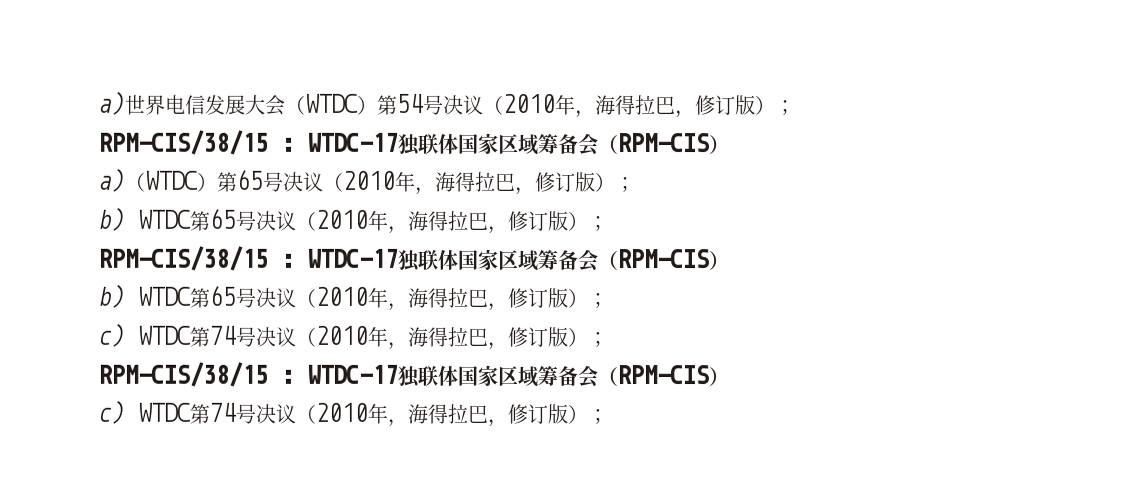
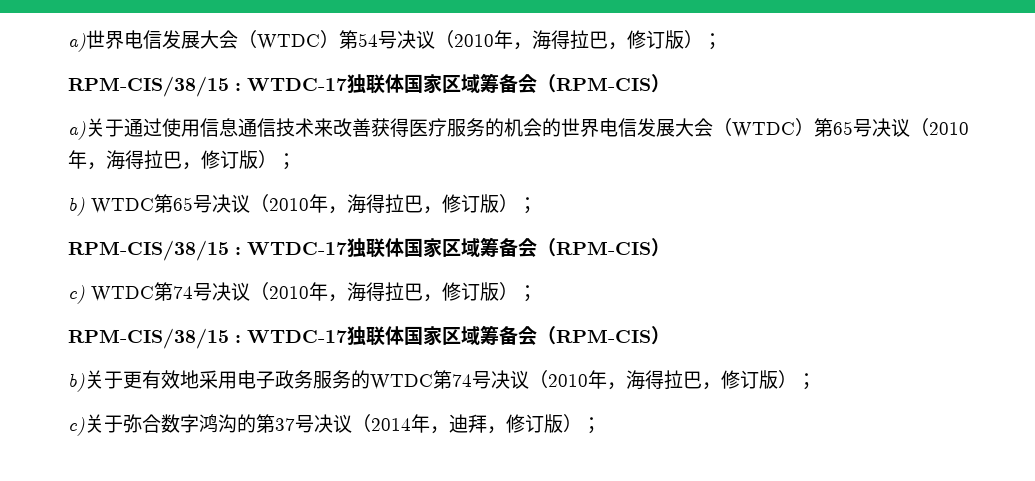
(127, 180) none -> [86,118,713,137] 关于通过使用信息通信技术来改善获得医疗服务的机会的世界电信发展大会
[98,284,609,311] // b) WTDC第65号决议（2010年，海得拉巴，修订版）； -> (670, 247) none
[98,400,126,424] c) -> [68,370,370,392] b)关于更有效地采用电子政务服务的
(609, 417) none -> [68,414,601,436] // c)关于弥合数字鸿沟的第37号决议（2014年，迪拜，修订版）；

